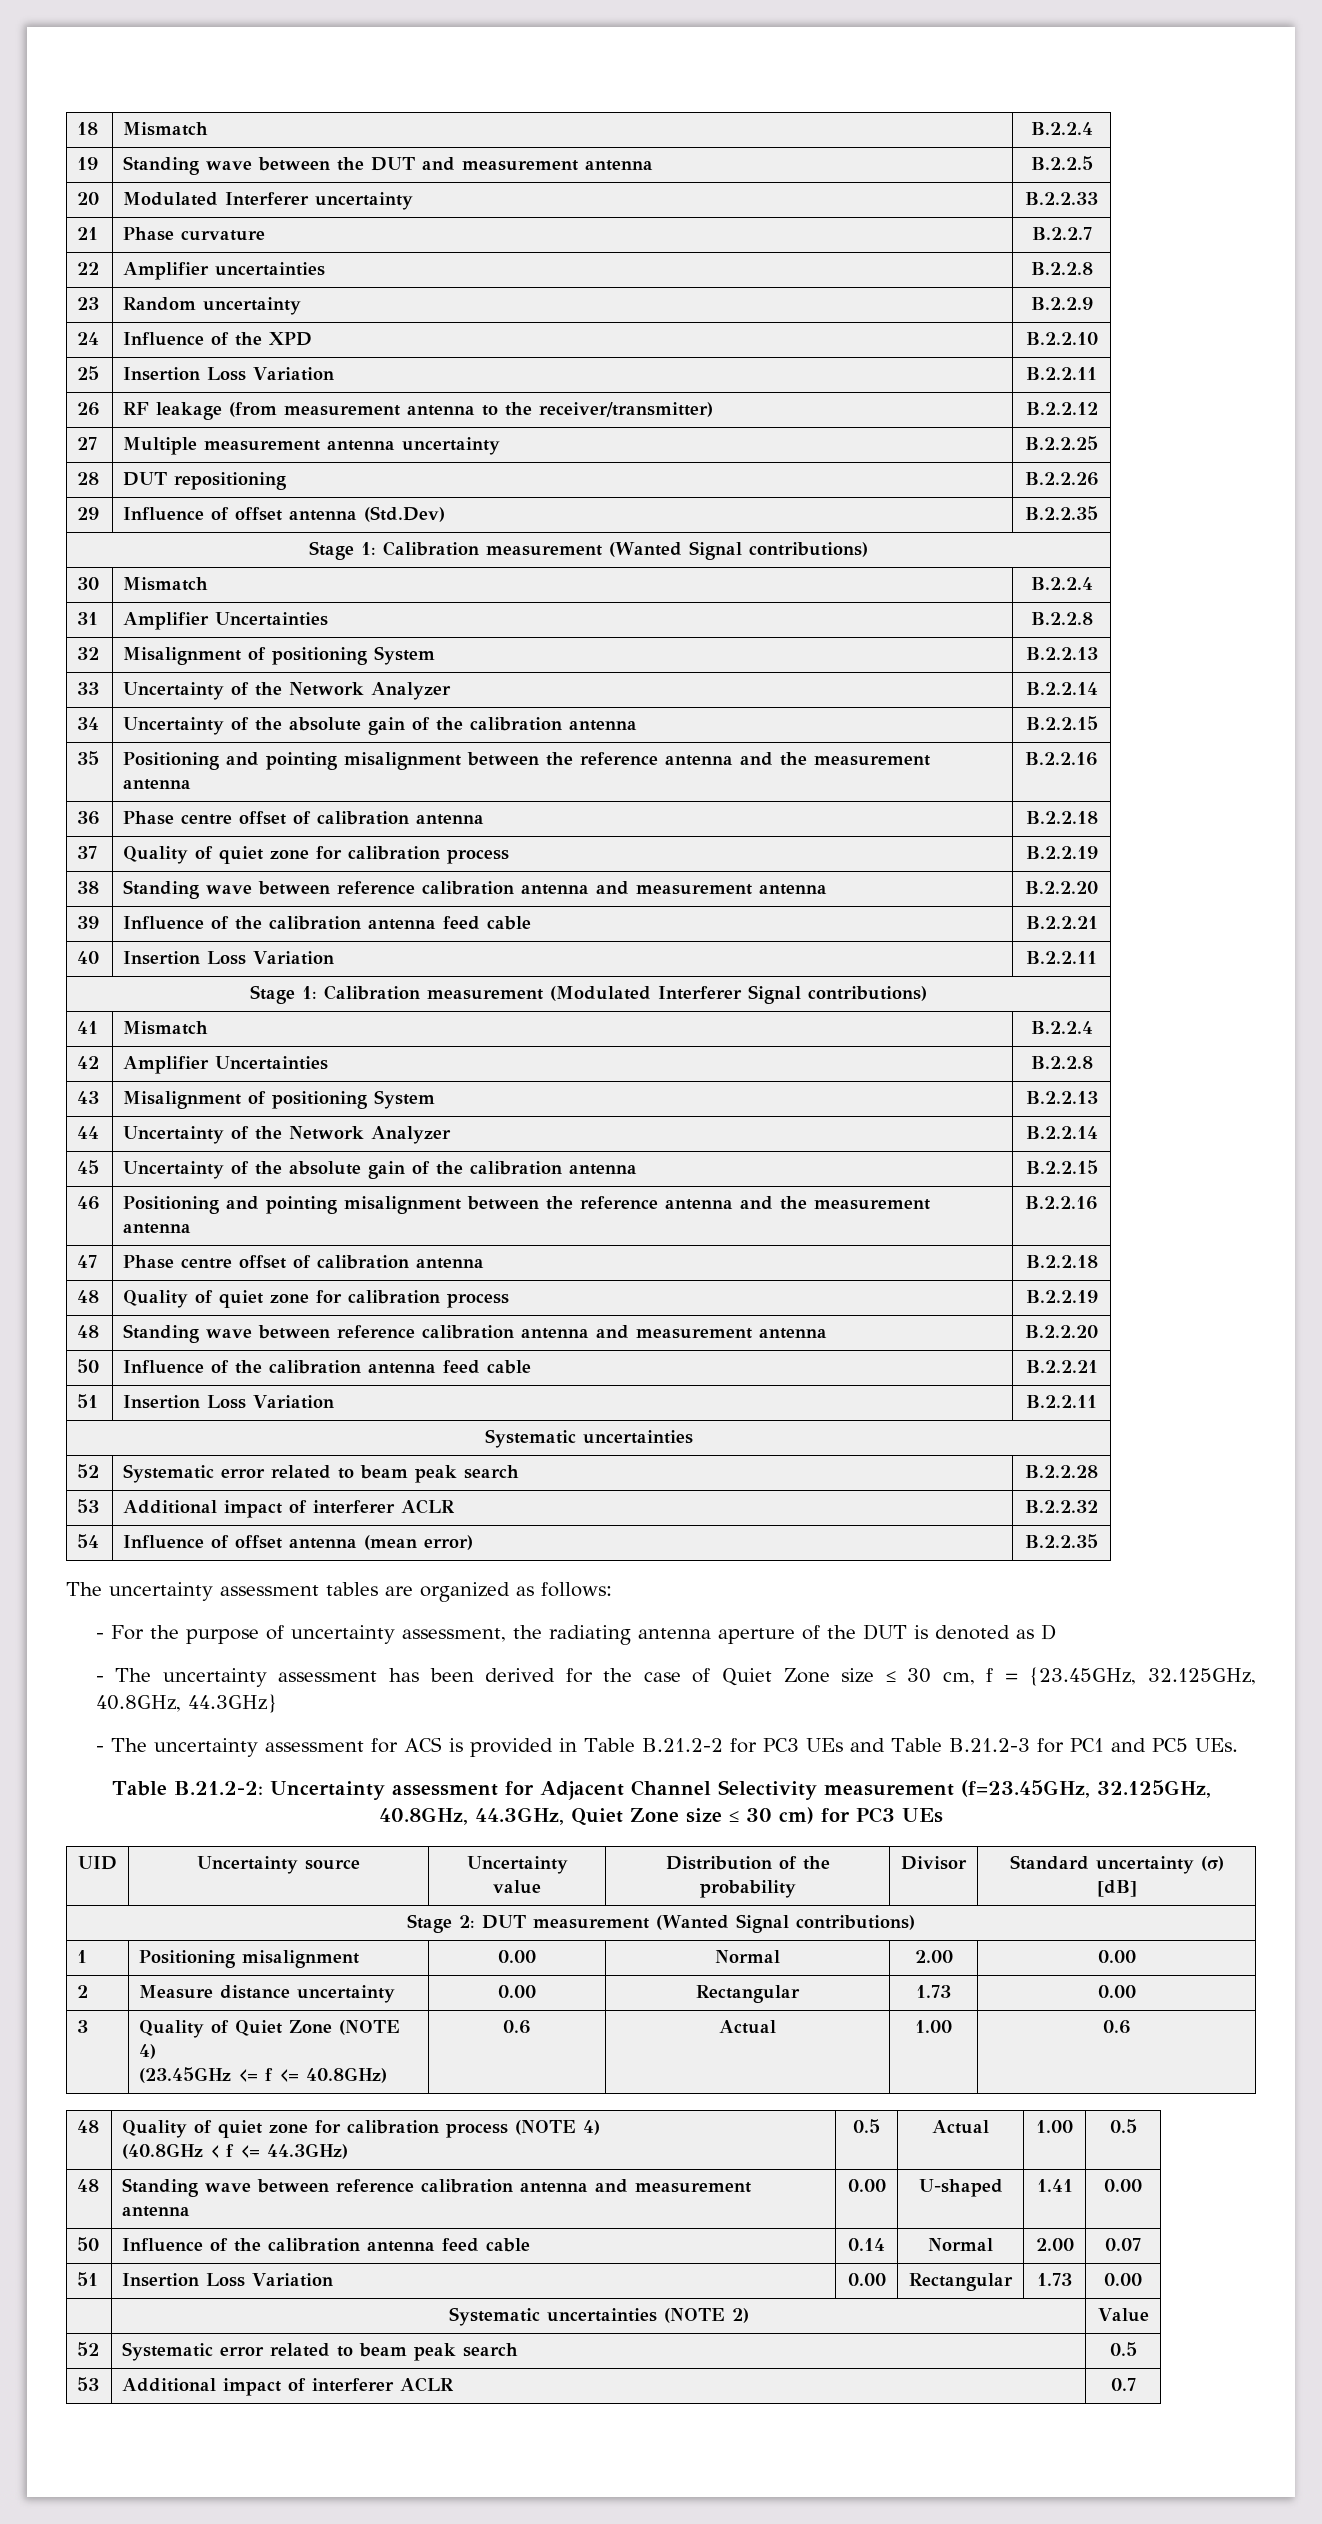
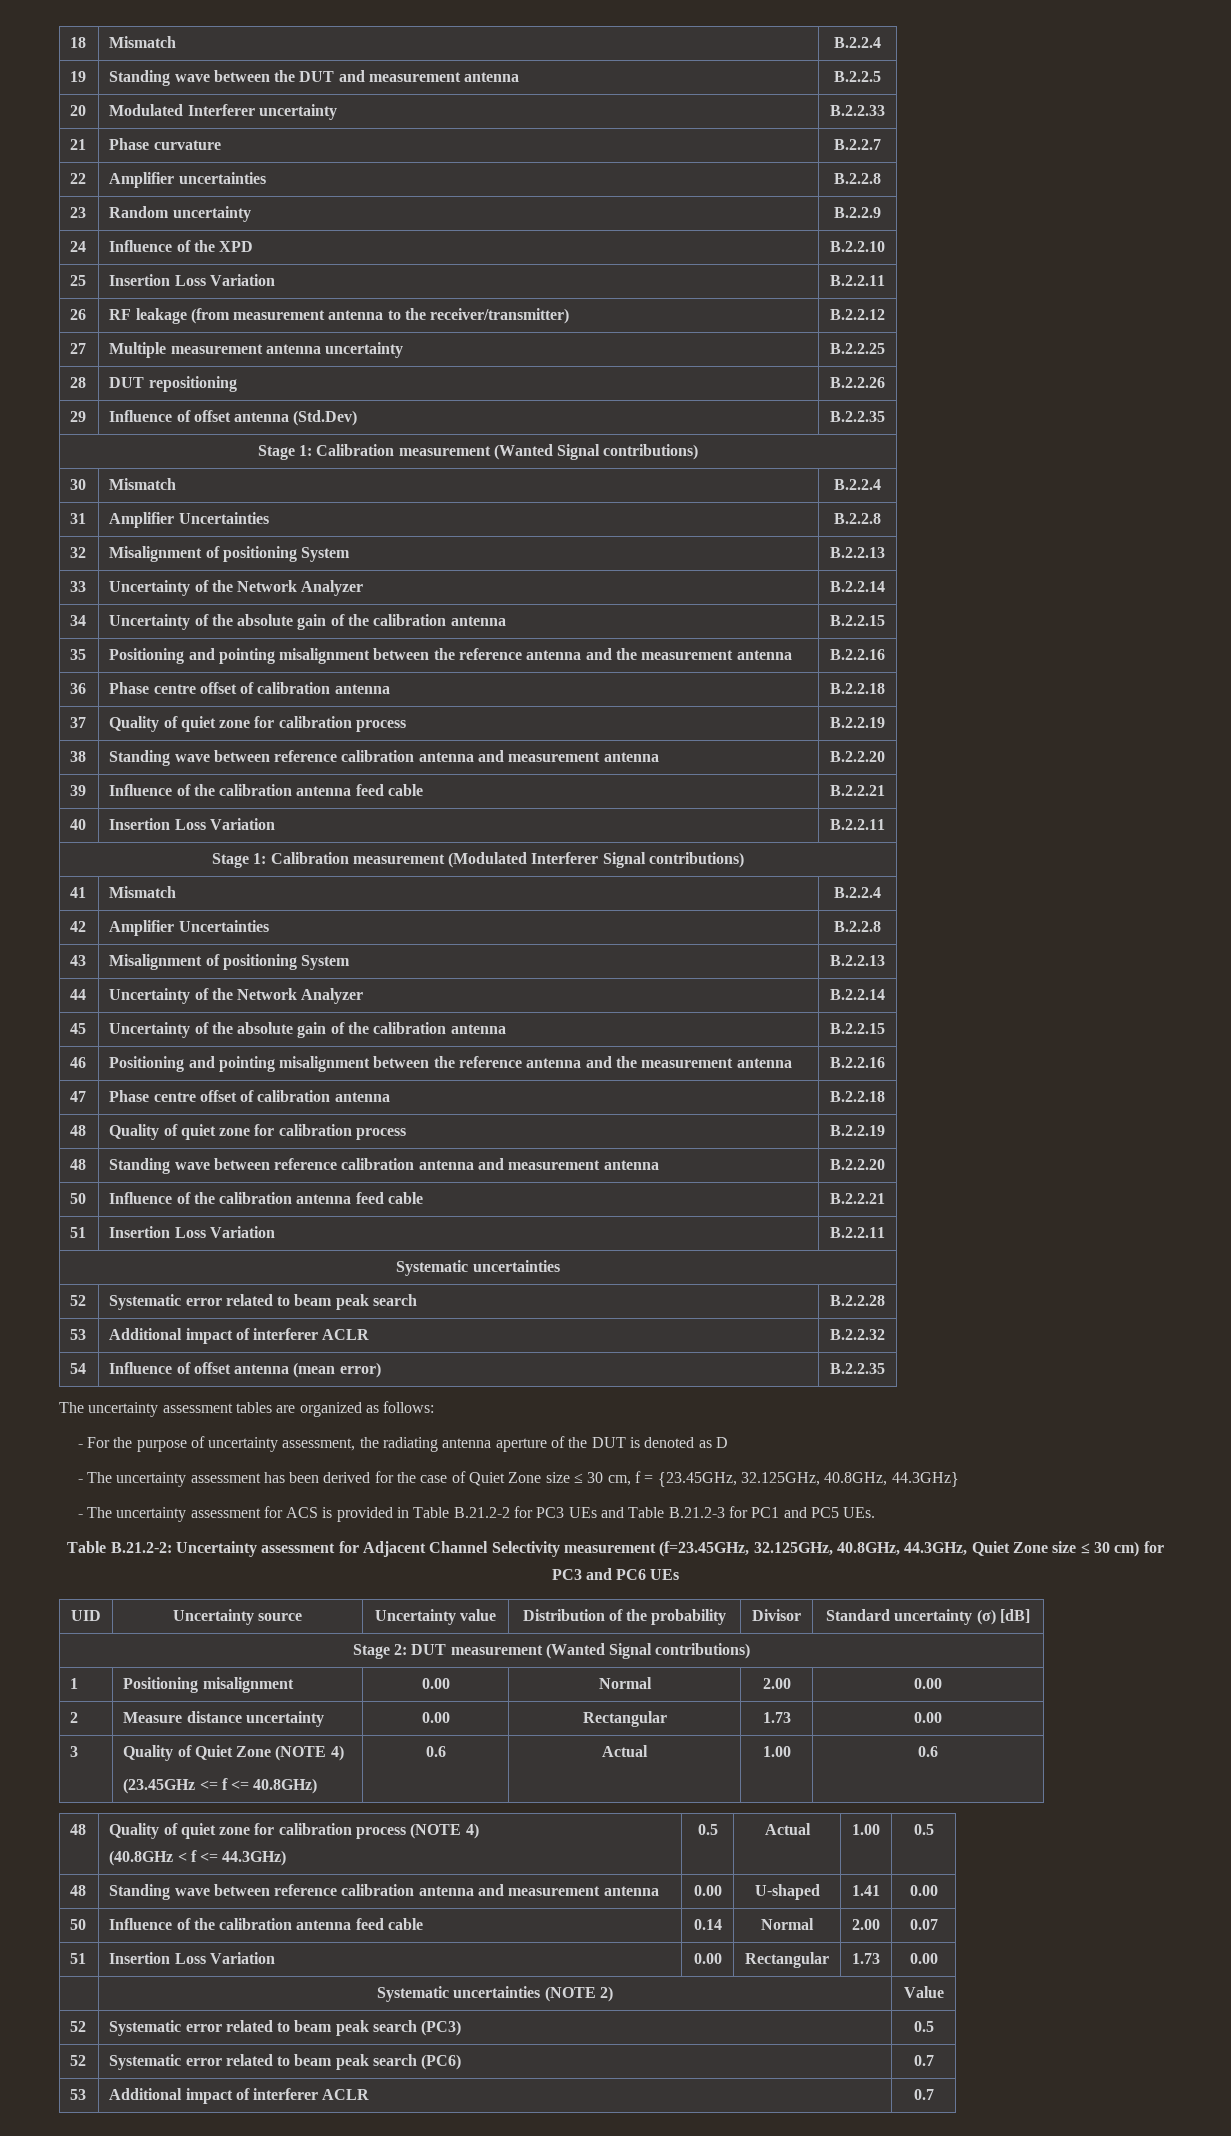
(895, 1815) none -> [585,1568,647,1580] and PC6
[1109,2342,1137,2356] | 0.5 -> [421,2020,462,2036] [913,2021,934,2032] [70,2055,87,2066] [109,2054,462,2070] [913,2055,934,2066] (PC3) | 0.5 // 52 | Systematic error related to beam peak search (PC6) | 0.7

